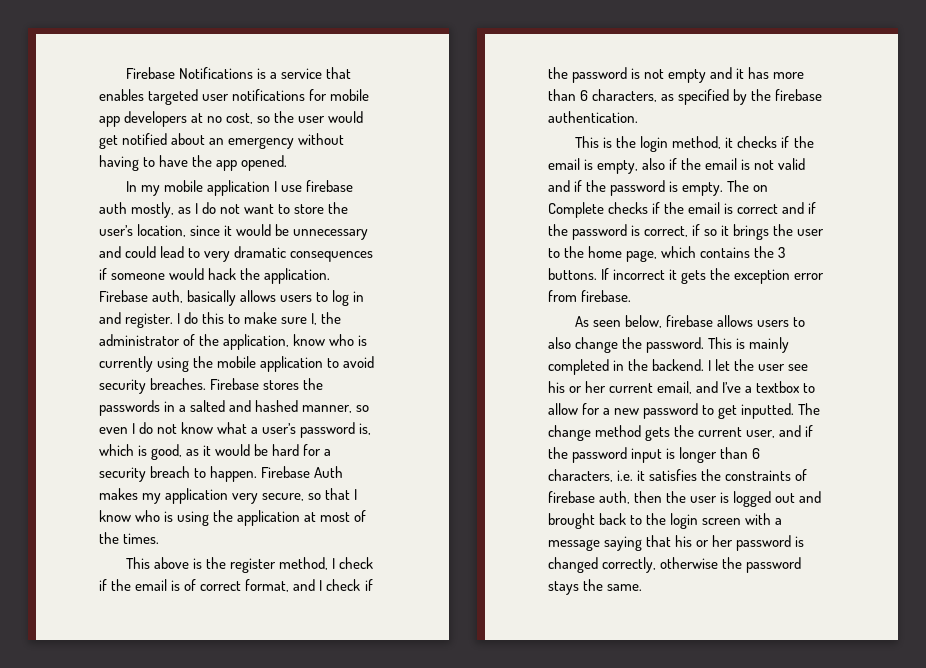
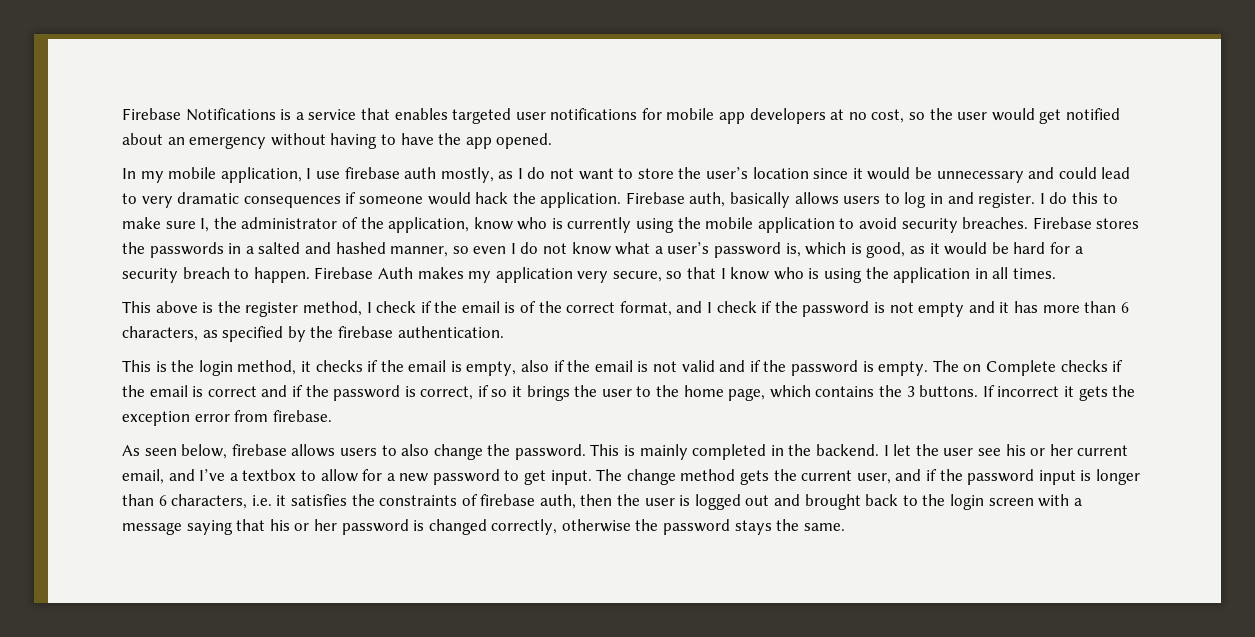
[207,180,271,196] application -> [220,167,302,183] application,
[137,224,187,237] location, -> [752,167,809,179] location
[304,510,367,522] [99,532,119,544] at most of the -> [974,267,1009,279] in all
(197, 585) none -> [538,301,562,313] the
[741,403,795,419] inputted. -> [550,470,592,485] input.

